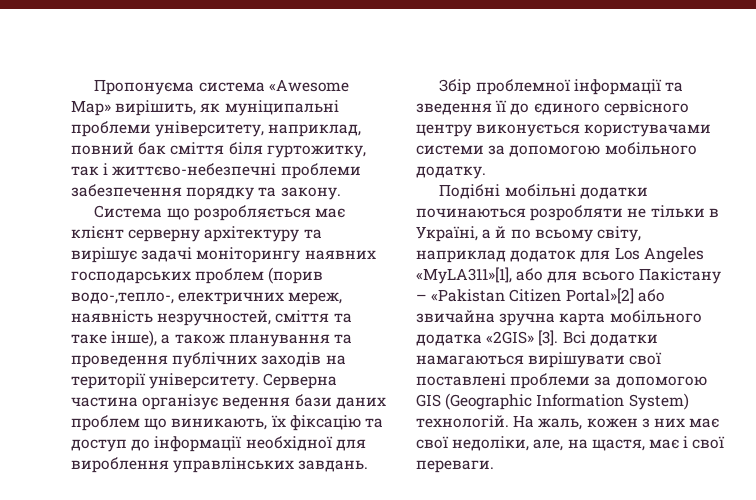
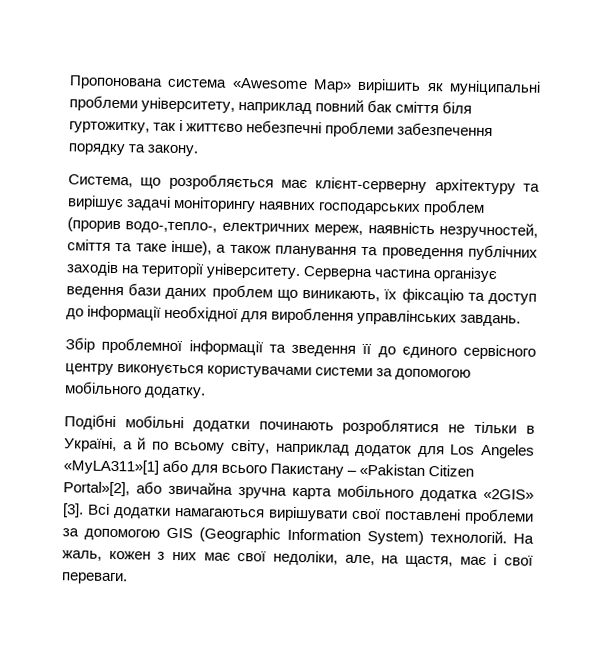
[94,79,195,95] Пропонуєма -> [69,75,163,90] Пропонована
[115,100,197,116] вирішить, -> [357,78,422,94] вирішить
[268,124,362,137] наприклад, -> [238,101,313,115] наприклад
[112,163,277,176] життєво-небезпечні -> [186,120,323,134] життєво небезпечні
[94,205,163,218] Система -> [68,174,133,188] Система,
[71,226,201,242] клієнт серверну -> [315,177,428,194] клієнт-серверну
[268,267,324,284] (порив -> [67,217,121,233] (прорив
[416,205,624,221] починаються розробляти -> [258,418,440,436] починають розроблятися
[416,267,512,284] «MyLA311»[1], -> [63,459,159,475] «MyLA311»[1]
[638,268,721,284] Пакістану -> [270,463,345,478] Пакистану
[565,288,634,304] Portal»[2] -> [63,481,130,497] Portal»[2],

